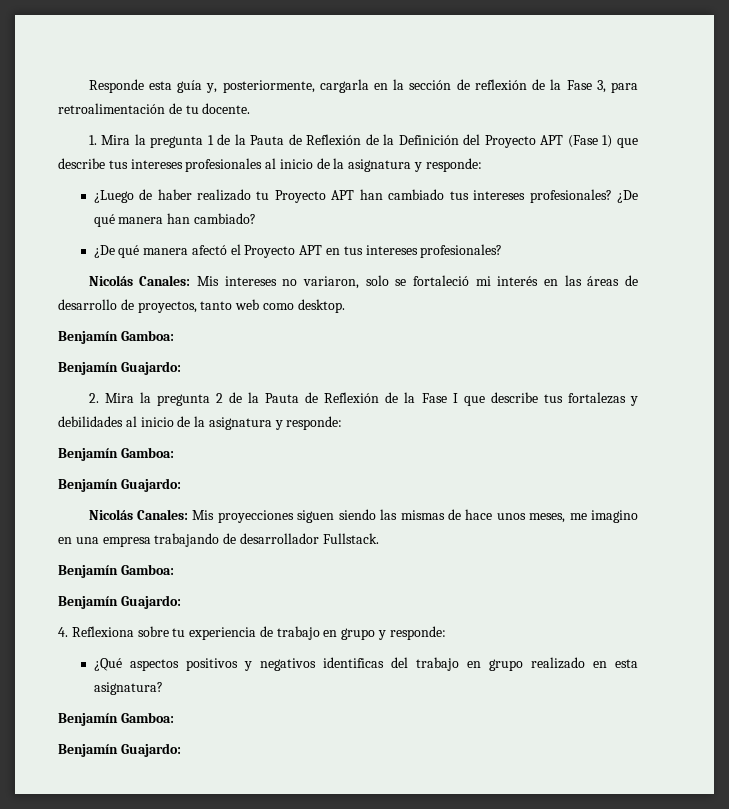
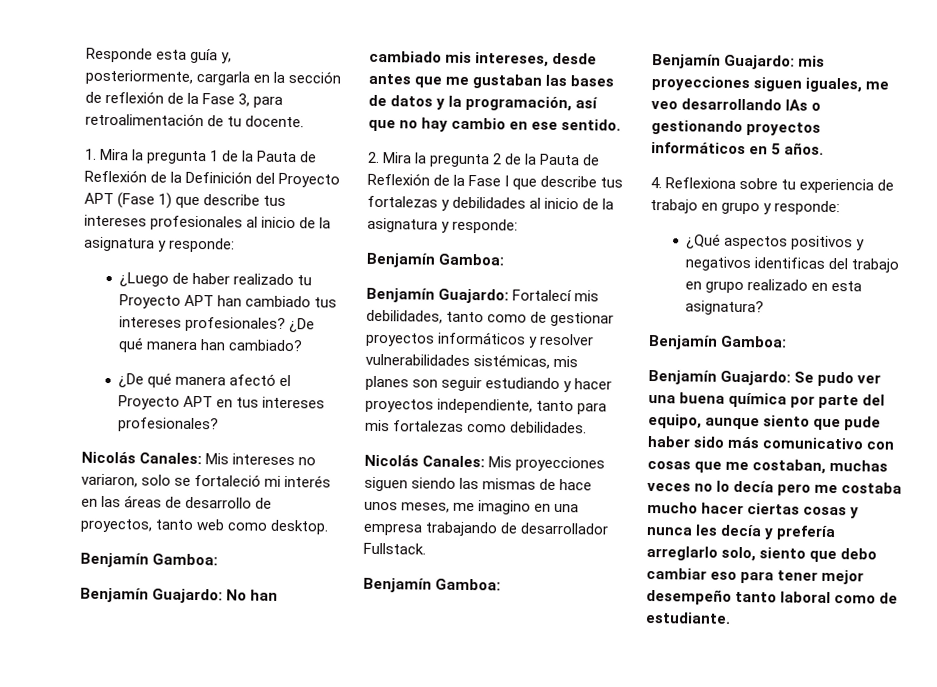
(181, 368) none -> [226,589,279,601] [369,50,598,67] [368,73,615,89] [368,94,599,112] [368,117,622,132] No han cambiado mis intereses, desde antes que me gustaban las bases de datos y la programación, así que no hay cambio en ese sentido.
(181, 485) none -> [512,289,600,302] [366,309,615,327] [365,331,595,348] [365,353,579,369] [365,375,613,393] [365,398,608,415] [365,419,588,434] Fortalecí mis debilidades, tanto como de gestionar proyectos informáticos y resolver vulnerabilidades sistémicas, mis planes son seguir estudiando y hacer proyectos independiente, tanto para mis fortalezas como debilidades.
(181, 602) none -> [798,55,826,67] [651,76,890,93] [651,98,822,111] [651,119,822,136] [651,141,825,155] mis proyecciones siguen iguales, me veo desarrollando IAs o gestionando proyectos informáticos en 5 años.
(181, 750) none -> [794,371,882,387] [648,392,886,409] [648,413,882,431] [647,435,895,450] [647,459,889,474] [647,480,903,496] [647,501,860,519] [646,524,837,541] [646,545,878,563] [646,567,865,585] [646,588,899,605] [645,611,731,624] Se pudo ver una buena química por parte del equipo, aunque siento que pude haber sido más comunicativo con cosas que me costaban, muchas veces no lo decía pero me costaba mucho hacer ciertas cosas y nunca les decía y prefería arreglarlo solo, siento que debo cambiar eso para tener mejor desempeño tanto laboral como de estudiante.

